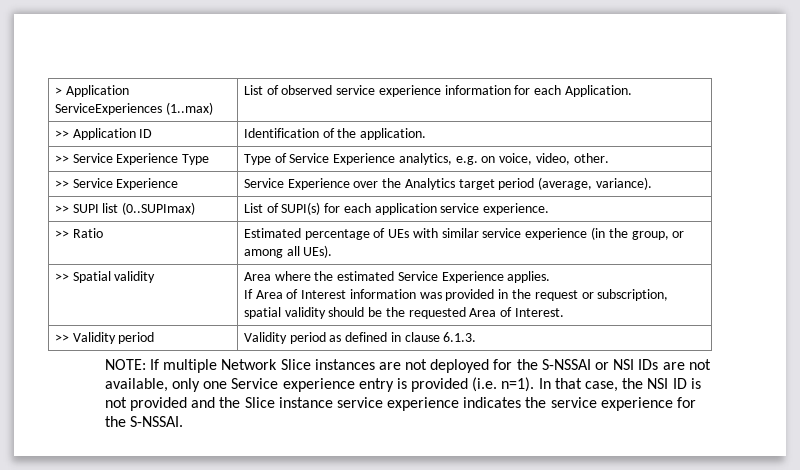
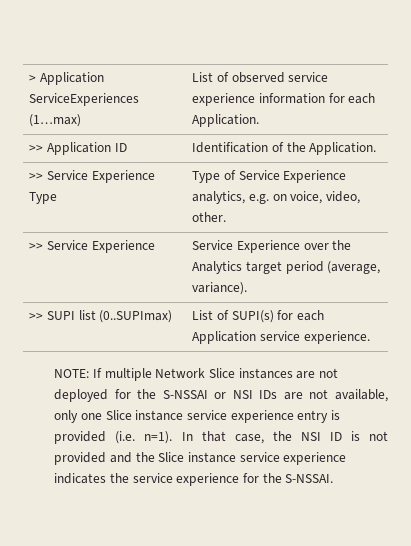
[165,102,213,115] (1..max) -> [29,114,82,127] (1…max)
[360,128,427,140] application. -> [309,142,377,155] Application.
[374,203,437,215] application -> [192,331,257,344] Application
[54,228,103,238] [243,227,685,240] [243,245,333,258] [54,271,156,283] [243,271,551,283] [243,289,669,301] [243,307,564,319] [54,332,155,344] [243,332,477,344] // >> Ratio | Estimated percentage of UEs with similar service experience (in the group, or among all UEs). // >> Spatial validity | Area where the estimated Service Experience applies. // If Area of Interest information was provided in the request or subscription, spatial validity should be the requested Area of Interest. // >> Validity period | Validity period as defined in clause 6.1.3. -> (370, 337) none
[231,378,279,389] Service -> [105,410,227,421] Slice instance service

